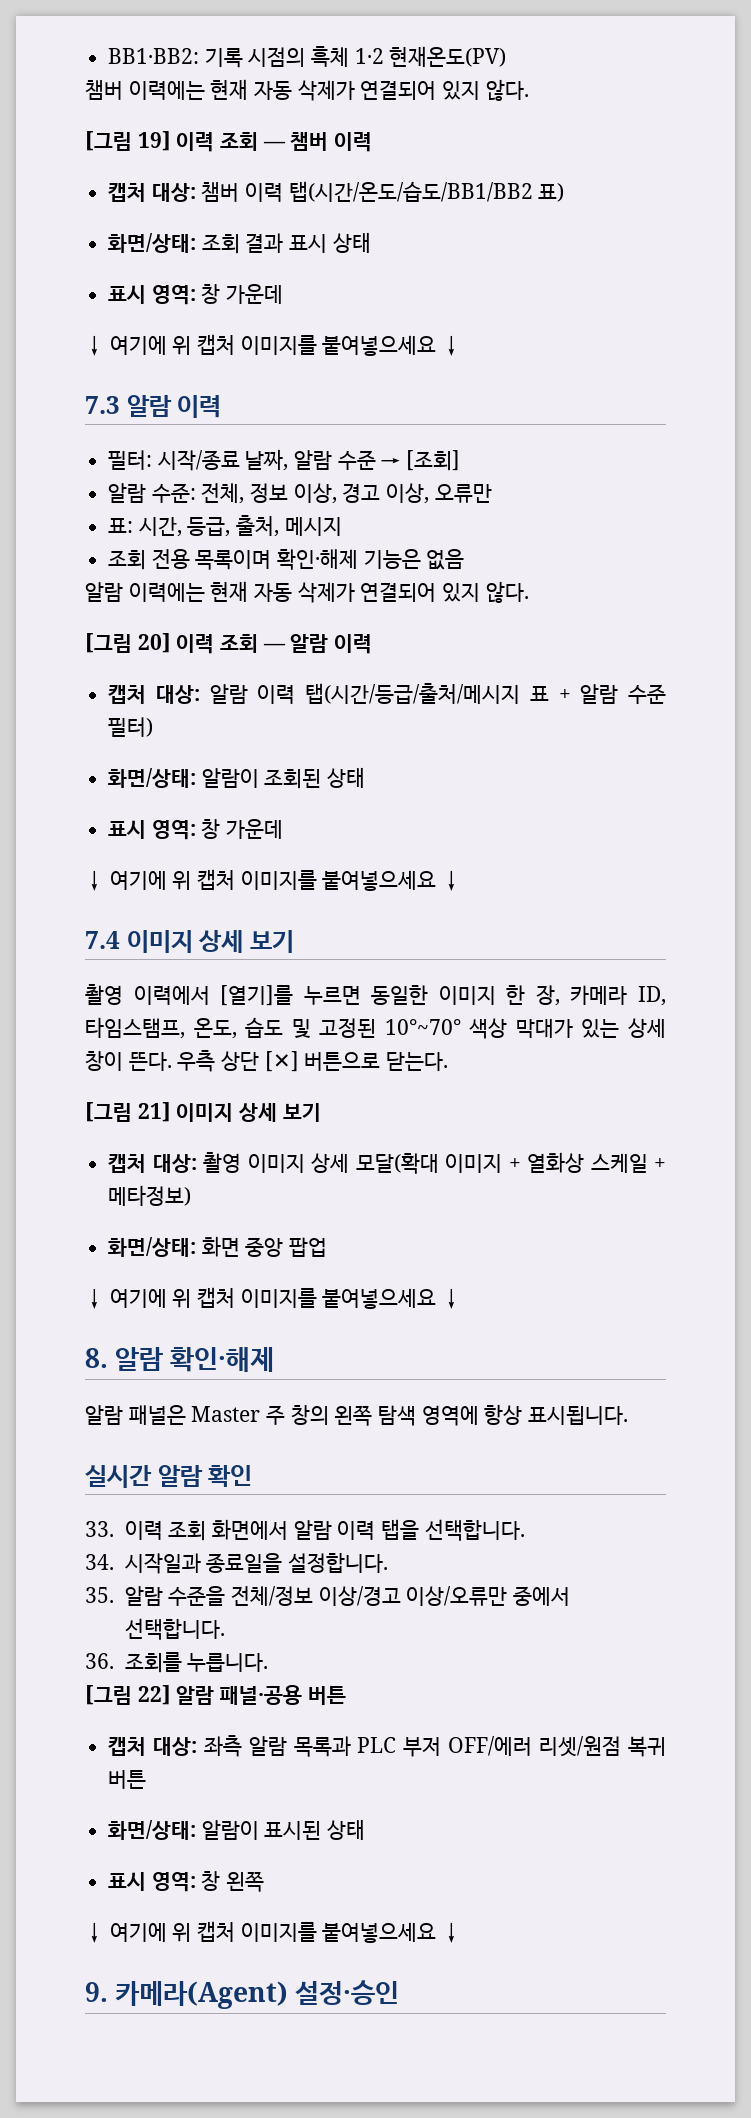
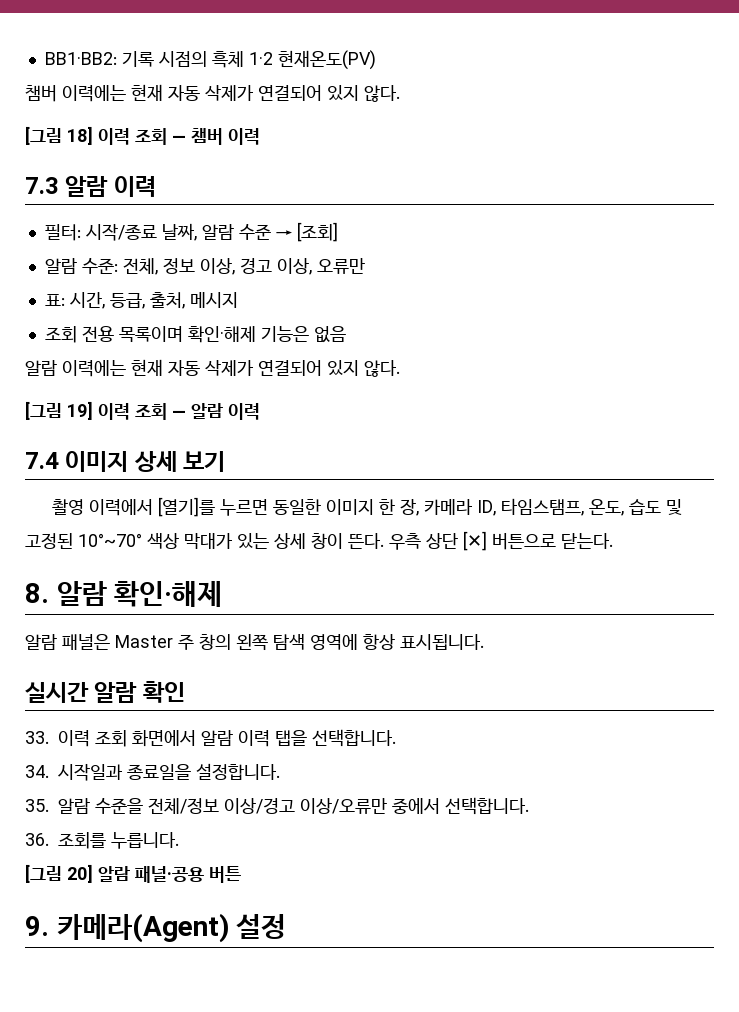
[137,131,171,151] 19] -> [67,126,93,145] 18]
[108,181,565,202] [108,232,371,254] [108,284,284,305] [85,334,462,356] // 캡처 대상: 챔버 이력 탭(시간/온도/습도/BB1/BB2 표) // 화면/상태: 조회 결과 표시 상태 // 표시 영역: 창 가운데 // ↓ 여기에 위 캡처 이미지를 붙여넣으세요 ↓ -> (260, 136) none
[137,633,171,653] 20] -> [67,401,93,420] 19]
[108,683,666,704] [108,717,154,737] [108,767,366,789] [108,819,284,840] [85,869,462,891] // 캡처 대상: 알람 이력 탭(시간/등급/출처/메시지 표 + 알람 수준 필터) // 화면/상태: 알람이 조회된 상태 // 표시 영역: 창 가운데 // ↓ 여기에 위 캡처 이미지를 붙여넣으세요 ↓ -> (260, 411) none
[85,1102,321,1122] [108,1152,666,1174] [108,1185,192,1206] [108,1236,328,1257] [85,1287,462,1309] // [그림 21] 이미지 상세 보기 // 캡처 대상: 촬영 이미지 상세 모달(확대 이미지 + 열화상 스케일 + 메타정보) // 화면/상태: 화면 중앙 팝업 // ↓ 여기에 위 캡처 이미지를 붙여넣으세요 ↓ -> (613, 541) none
[137,1685,171,1705] 22] -> [67,864,93,883] 20]
[108,1735,666,1757] [108,1770,147,1789] [108,1819,366,1840] [108,1871,265,1892] [85,1921,462,1943] // 캡처 대상: 좌측 알람 목록과 PLC 부저 OFF/에러 리셋/원점 복귀 버튼 // 화면/상태: 알람이 표시된 상태 // 표시 영역: 창 왼쪽 // ↓ 여기에 위 캡처 이미지를 붙여넣으세요 ↓ -> (241, 874) none
[295,1980,400,2005] 설정·승인 -> [236,914,287,939] 설정

